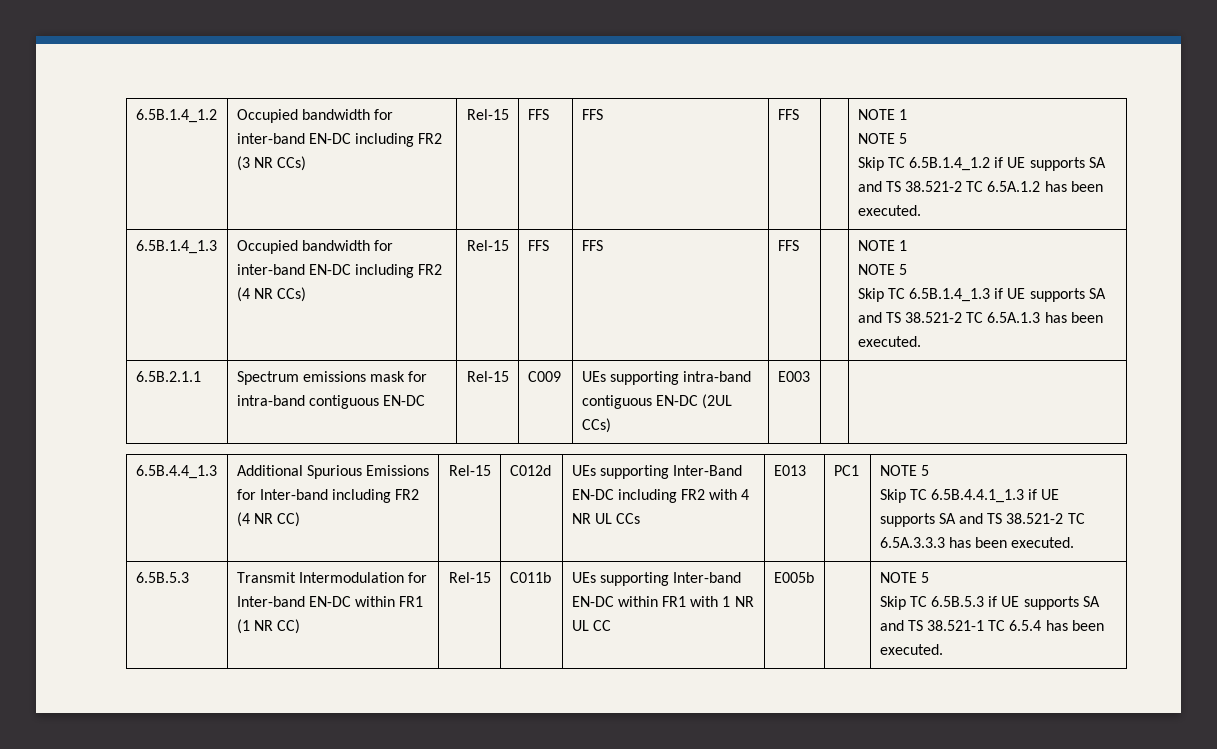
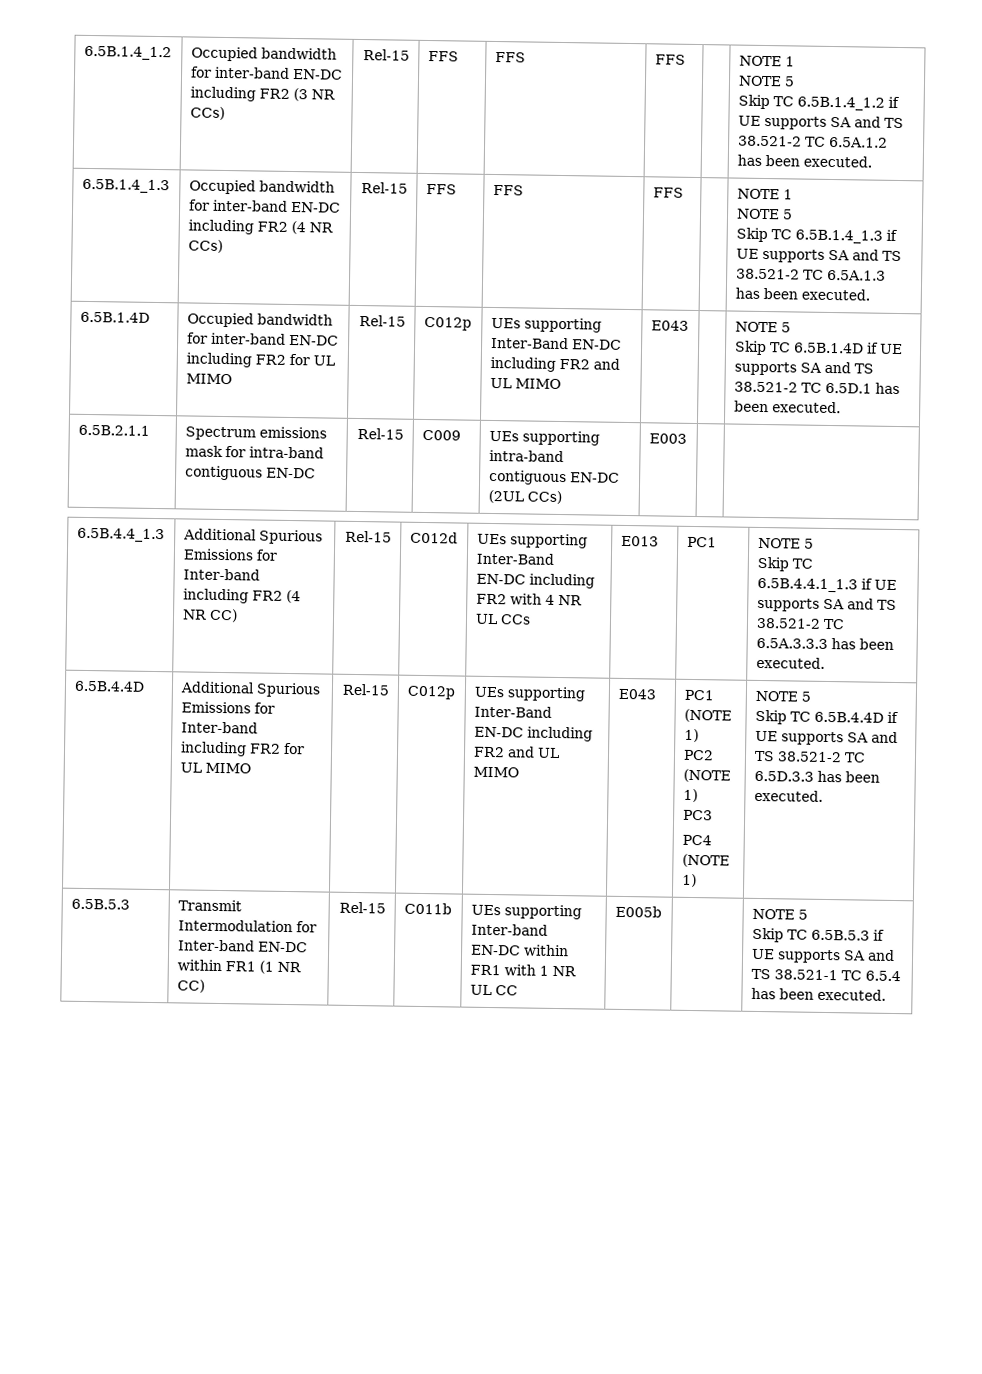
(921, 341) none -> [79,311,150,323] [186,312,333,328] [186,332,339,346] [185,352,335,368] [185,373,232,385] [358,314,406,327] [423,316,472,331] [490,317,602,333] [490,336,622,350] [489,356,620,372] [489,377,561,389] [650,320,689,331] [734,321,791,333] [733,340,903,356] [733,361,874,376] [733,381,900,395] [733,400,841,414] // 6.5B.1.4D | Occupied bandwidth for inter-band EN-DC including FR2 for UL MIMO | Rel-15 | C012p | UEs supporting Inter-Band EN-DC including FR2 and UL MIMO | E043 | | NOTE 5 // Skip TC 6.5B.1.4D if UE supports SA and TS 38.521-2 TC 6.5D.1 has been executed.
(1075, 542) none -> [73,680,145,692] [179,681,321,698] [180,701,275,714] [180,721,258,734] [179,741,305,757] [179,762,251,774] [341,683,390,696] [406,685,456,700] [473,686,586,702] [473,705,552,718] [473,726,593,742] [472,746,560,759] [472,766,519,778] [617,688,656,700] [683,689,714,701] [683,708,732,723] [683,728,699,743] [682,749,714,761] [682,768,731,783] [682,788,698,803] [682,809,713,821] [681,834,712,846] [681,853,730,868] [681,873,697,888] [754,690,811,702] [754,709,899,725] [754,730,898,746] [753,750,866,763] [753,770,880,783] [753,789,823,802] // 6.5B.4.4D | Additional Spurious Emissions for Inter-band including FR2 for UL MIMO | Rel-15 | C012p | UEs supporting Inter-Band EN-DC including FR2 and UL MIMO | E043 | PC1 (NOTE 1) // PC2 (NOTE 1) // PC3 // PC4 (NOTE 1) | NOTE 5 // Skip TC 6.5B.4.4D if UE supports SA and TS 38.521-2 TC 6.5D.3.3 has been executed.

